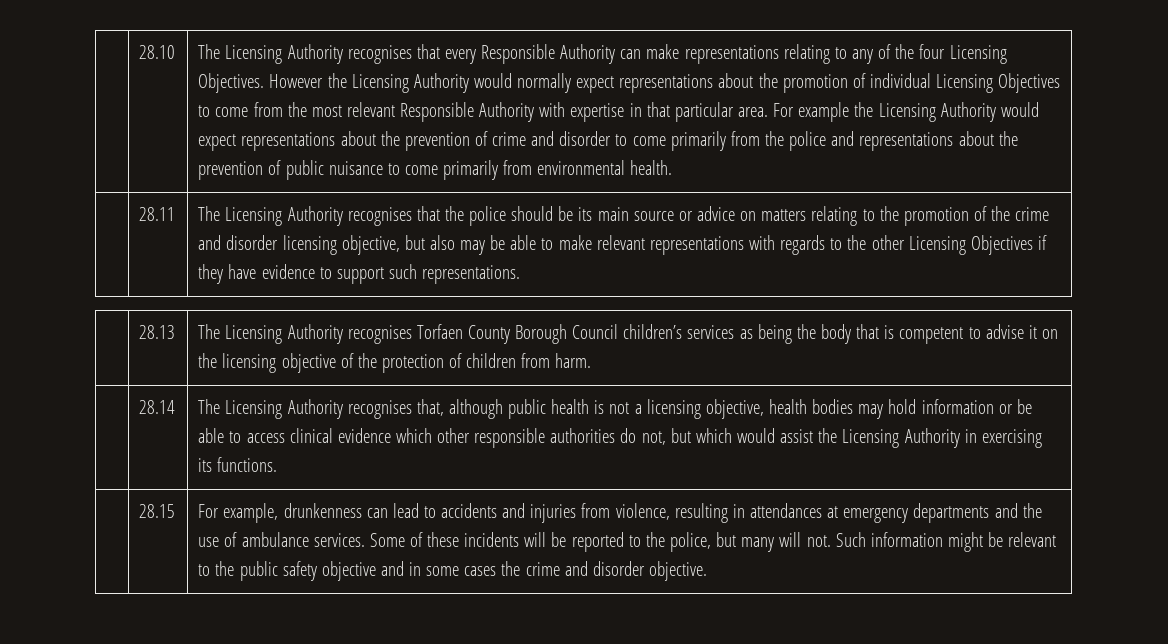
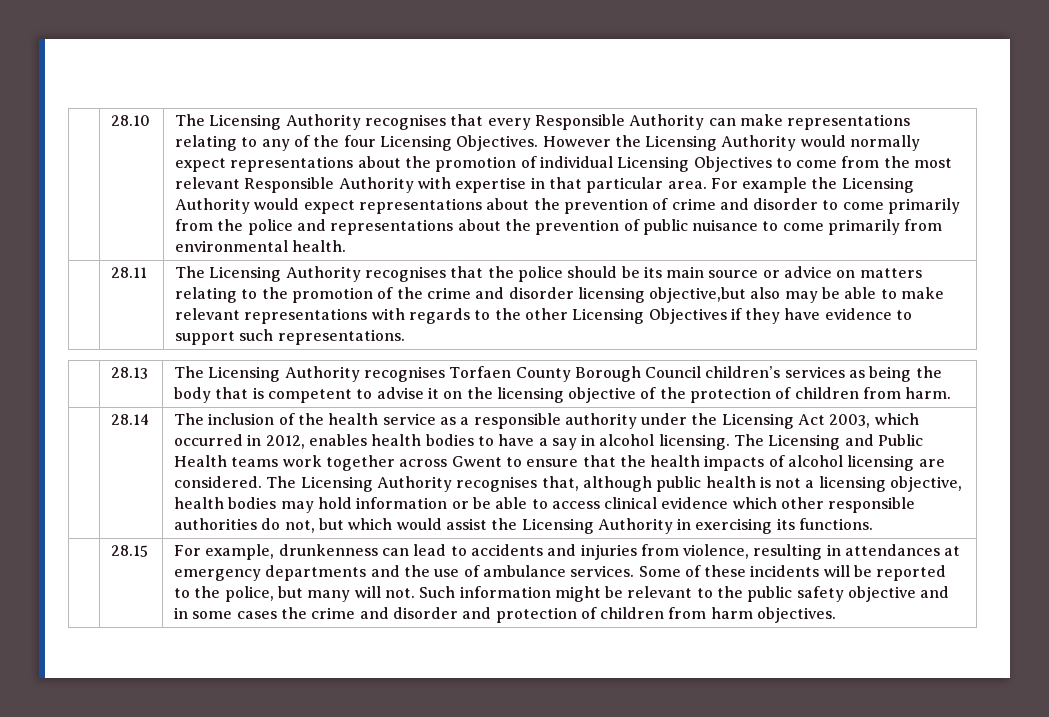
[341,235,425,255] objective, but -> [649,287,747,303] objective,but
(221, 406) none -> [208,413,919,429] [173,434,924,450] [173,455,945,471] [173,476,297,488] inclusion of the health service as a responsible authority under the Licensing Act 2003, which occurred in 2012, enables health bodies to have a say in alcohol licensing. The Licensing and Public Health teams work together across Gwent to ensure that the health impacts of alcohol licensing are considered. The
[649,561,708,581] objective. -> [462,607,837,623] and protection of children from harm objectives.

